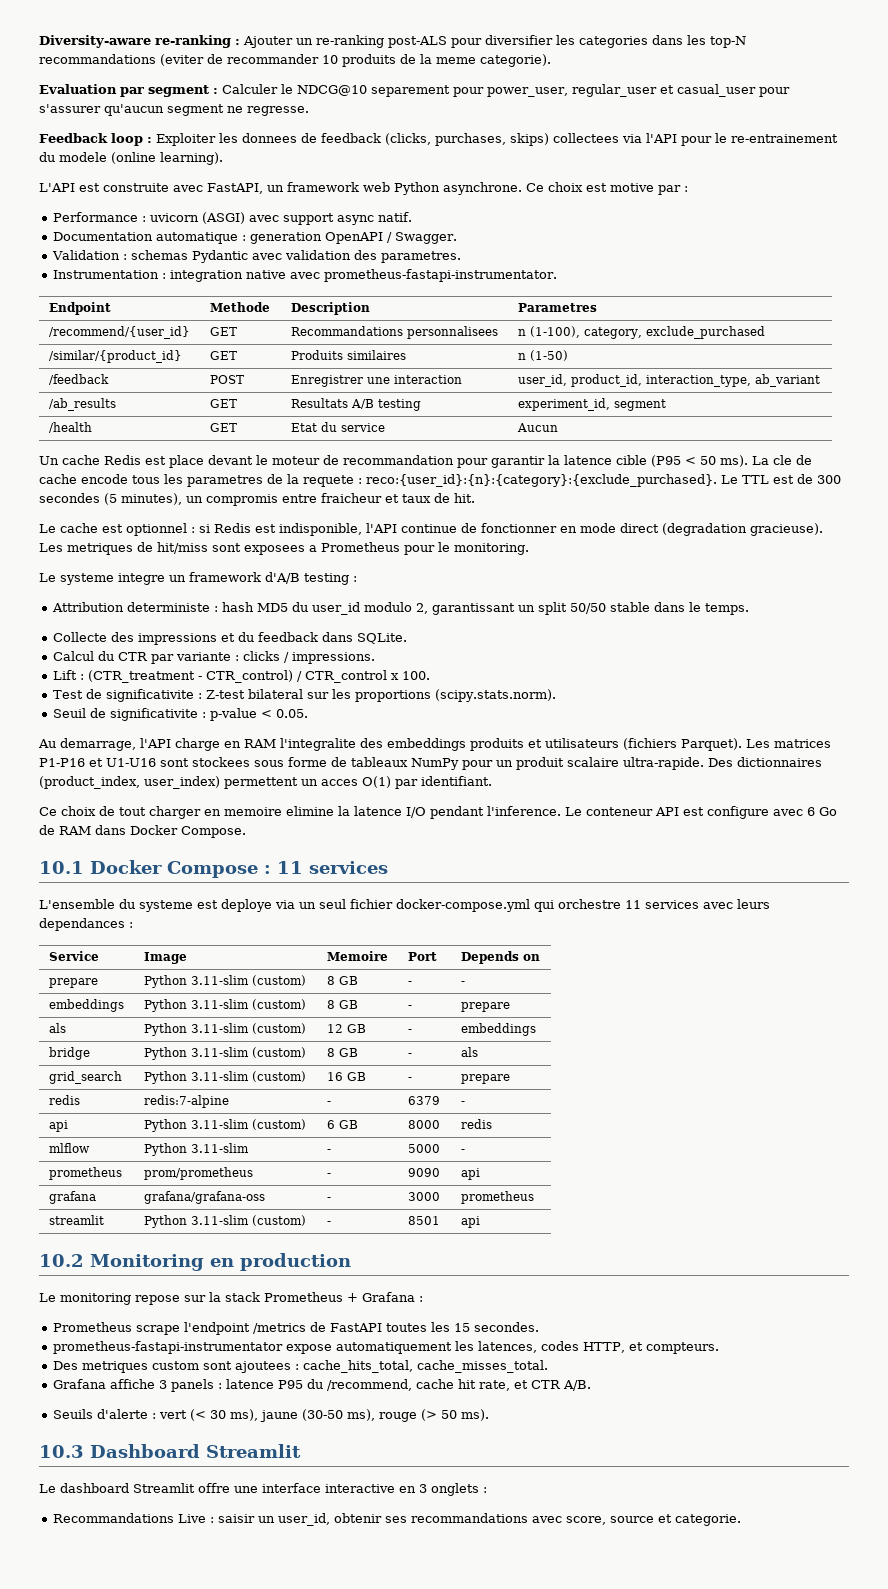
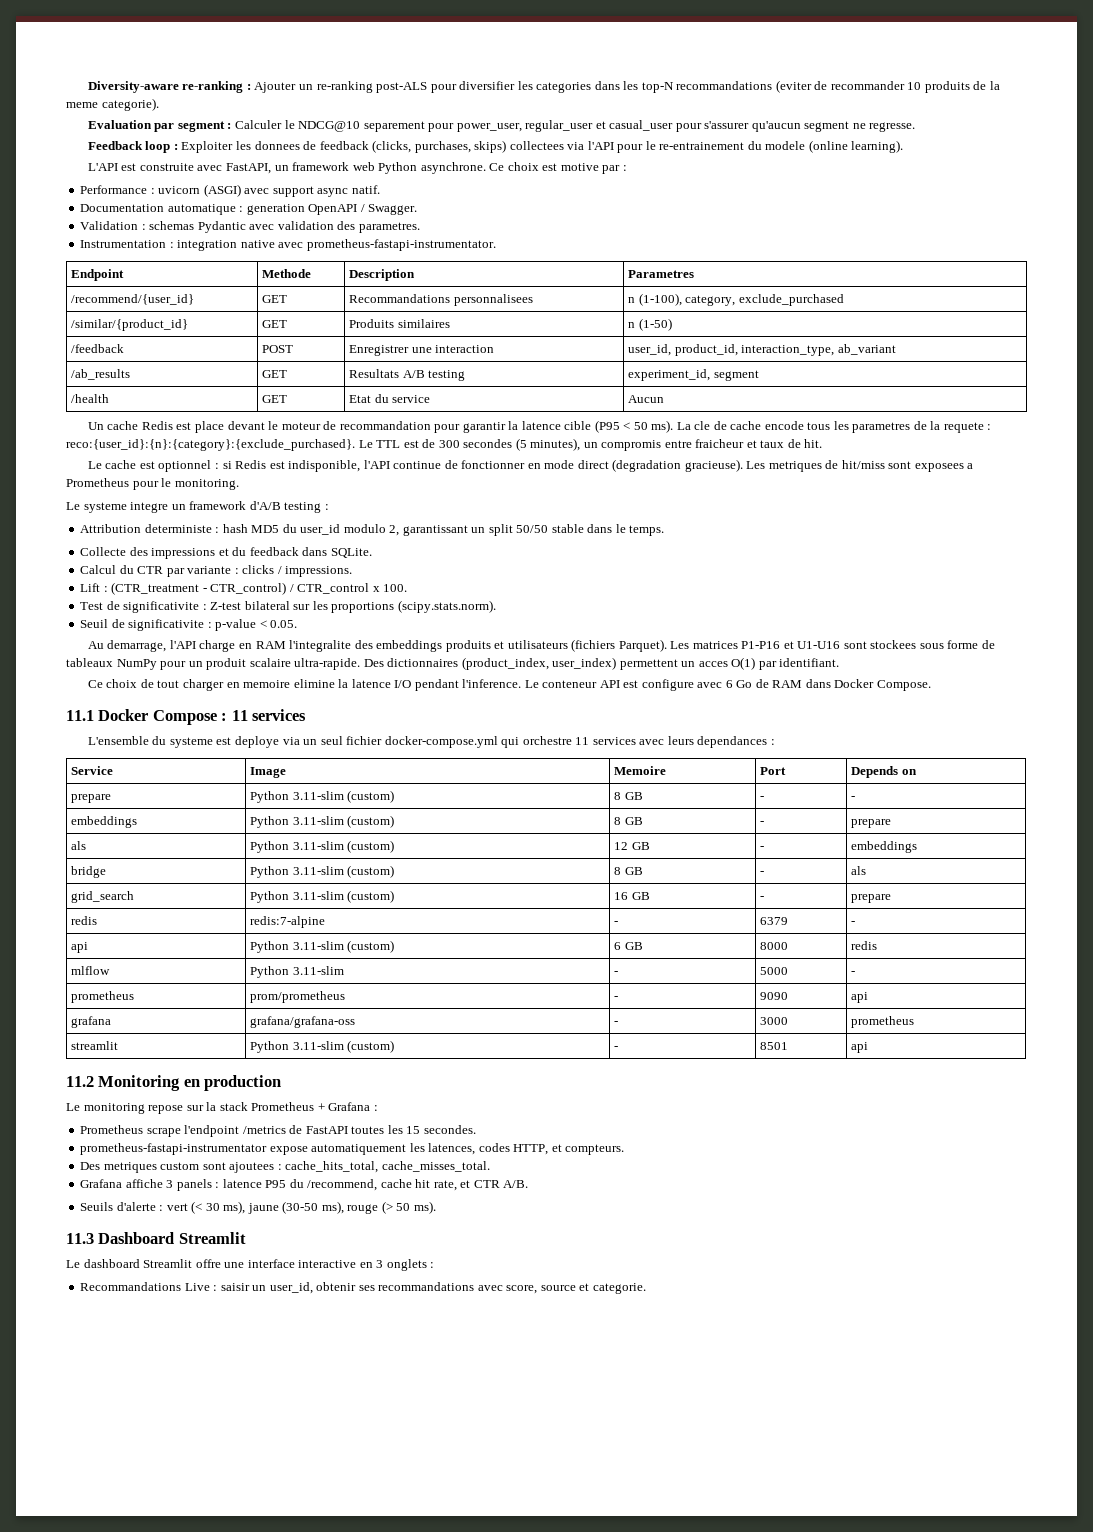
[39,861,84,874] 10.1 -> [66,710,94,721] 11.1
[39,1254,84,1267] 10.2 -> [66,1076,94,1087] 11.2
[39,1445,84,1458] 10.3 -> [66,1233,94,1244] 11.3

